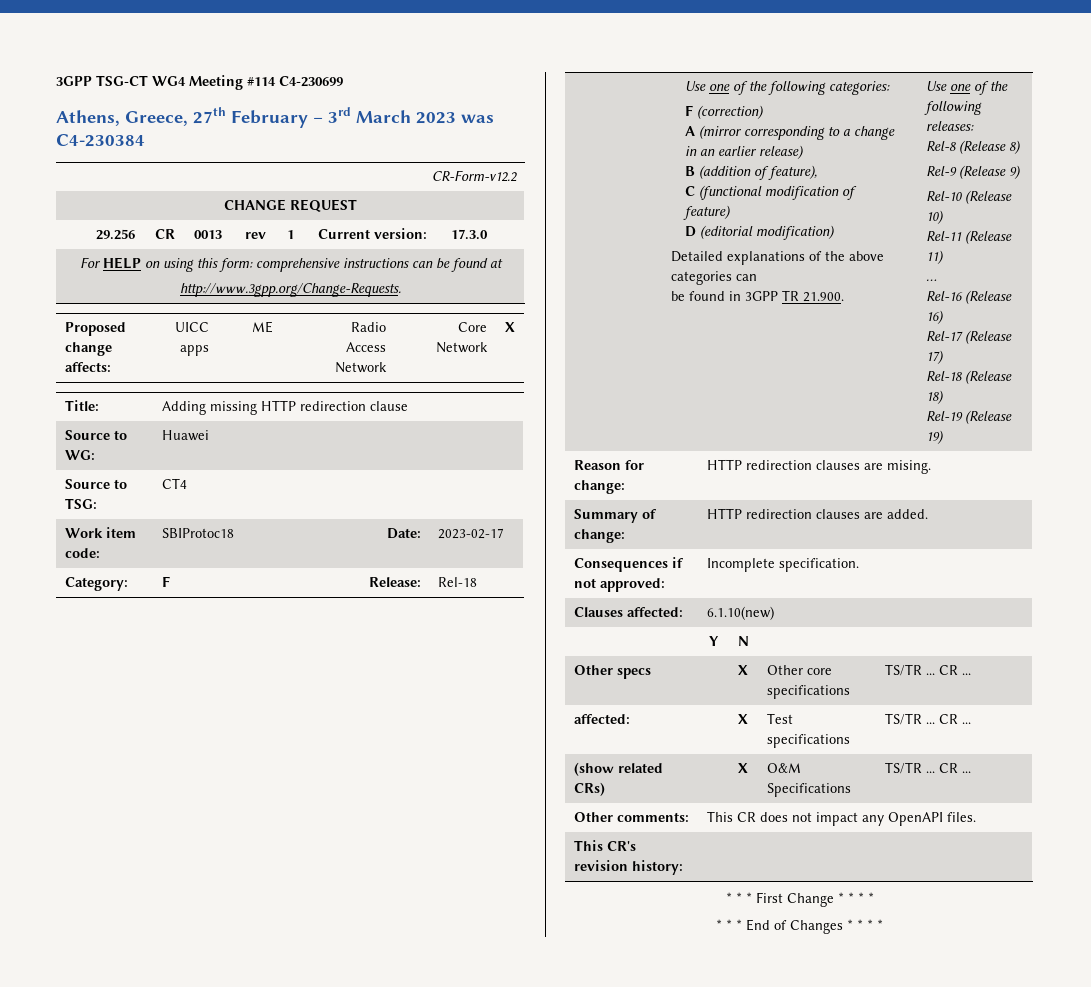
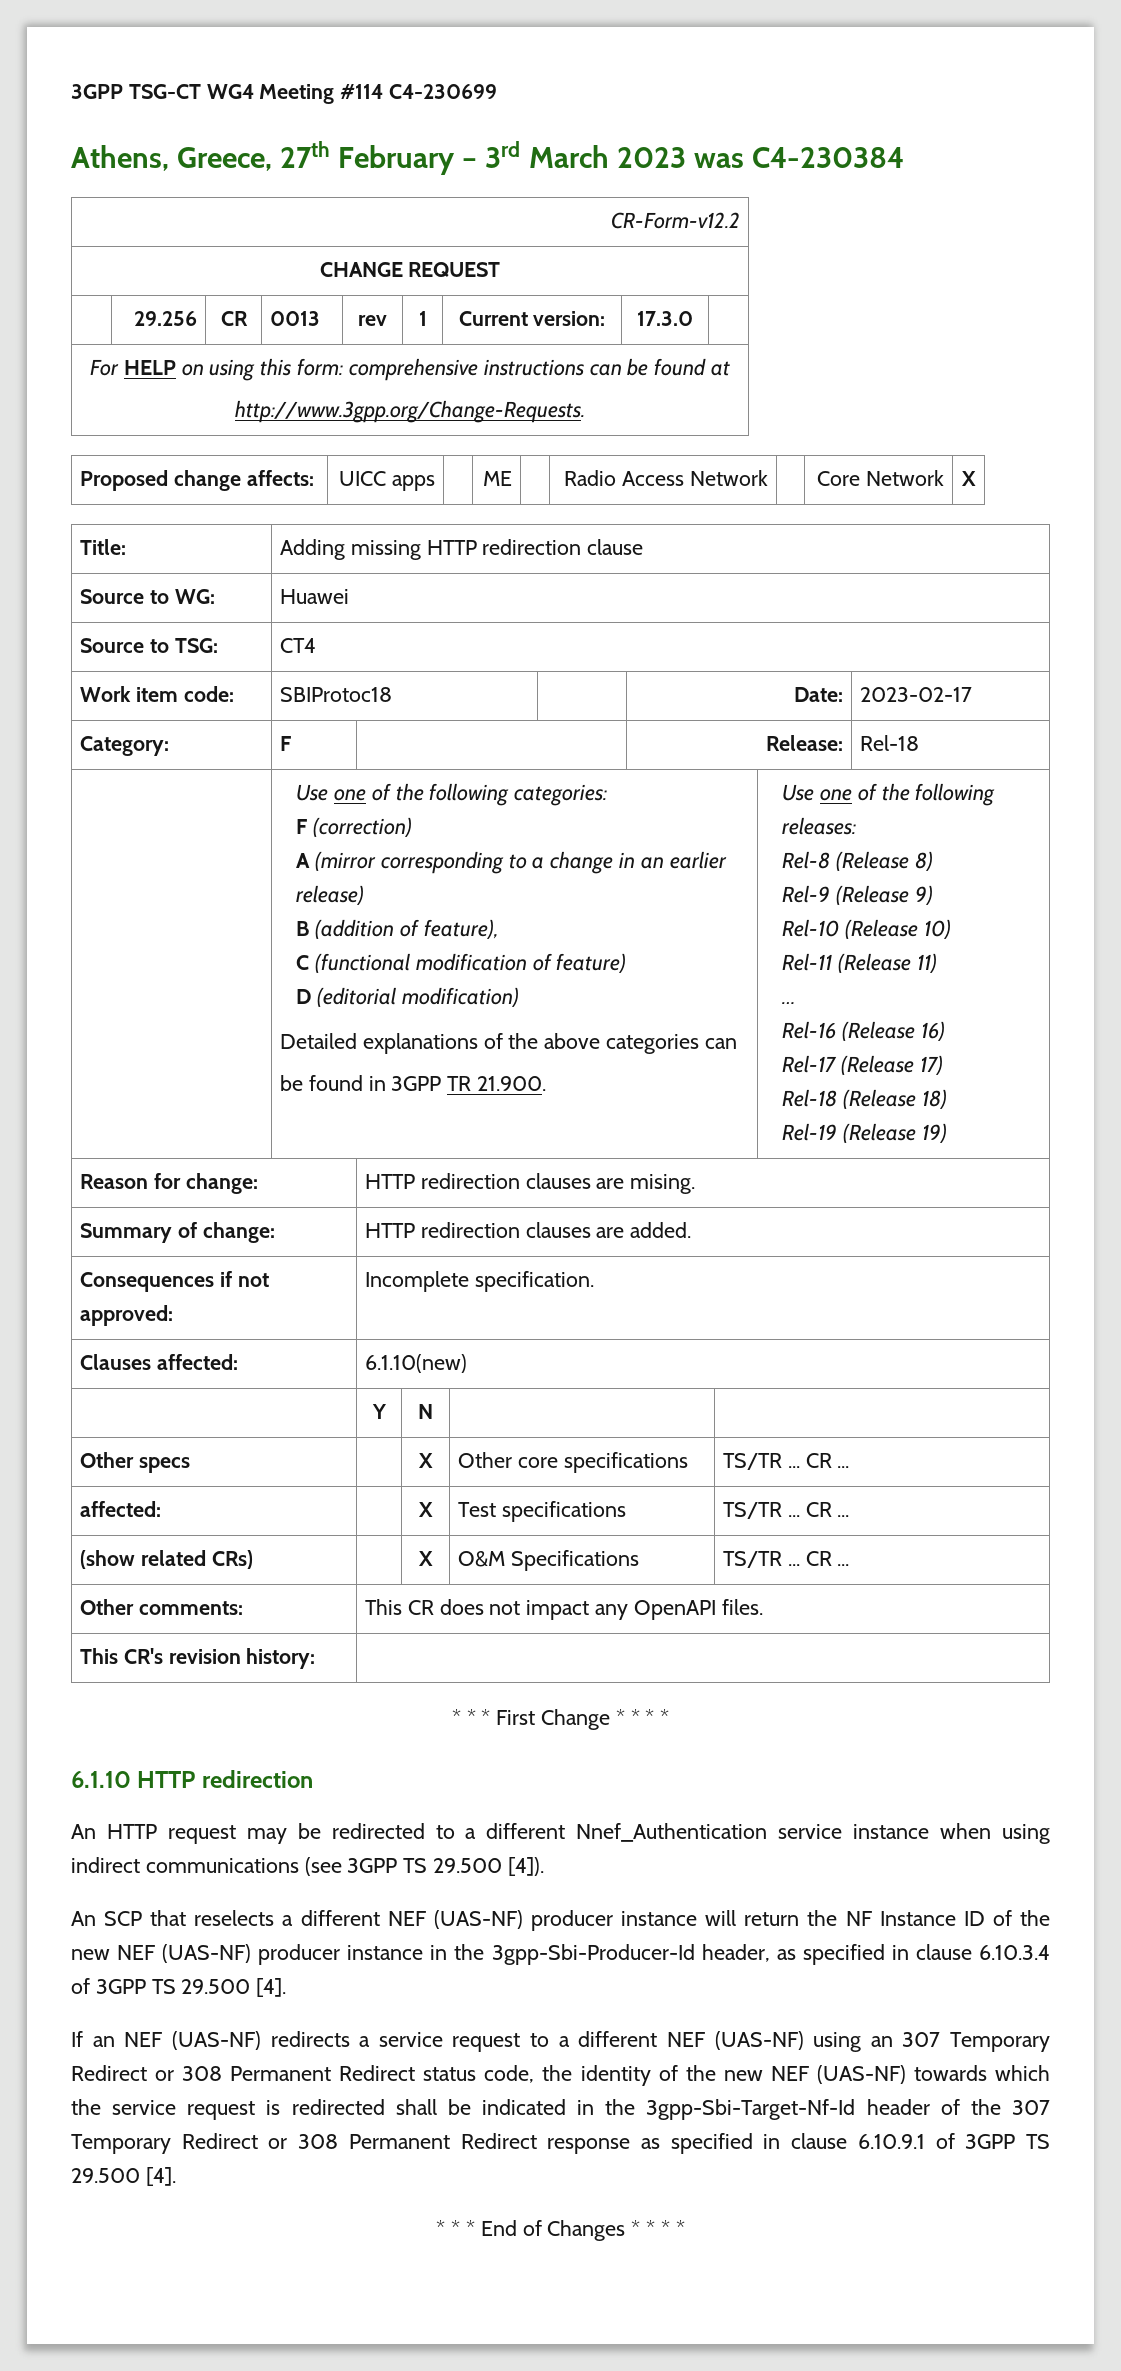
(874, 897) none -> [71,1770,313,1788] [71,1823,1050,1844] [71,1857,544,1876] [71,1910,1050,1931] [71,1944,1050,1965] [71,1978,287,1997] [71,2031,1050,2052] [71,2065,1051,2086] [71,2099,1051,2120] [71,2133,1050,2154] [71,2167,176,2186] // 6.1.10 HTTP redirection // An HTTP request may be redirected to a different Nnef_Authentication service instance when using indirect communications (see 3GPP TS 29.500 [4]). // An SCP that reselects a different NEF (UAS-NF) producer instance will return the NF Instance ID of the new NEF (UAS-NF) producer instance in the 3gpp-Sbi-Producer-Id header, as specified in clause 6.10.3.4 of 3GPP TS 29.500 [4]. // If an NEF (UAS-NF) redirects a service request to a different NEF (UAS-NF) using an 307 Temporary Redirect or 308 Permanent Redirect status code, the identity of the new NEF (UAS-NF) towards which the service request is redirected shall be indicated in the 3gpp-Sbi-Target-Nf-Id header of the 307 Temporary Redirect or 308 Permanent Redirect response as specified in clause 6.10.9.1 of 3GPP TS 29.500 [4].

